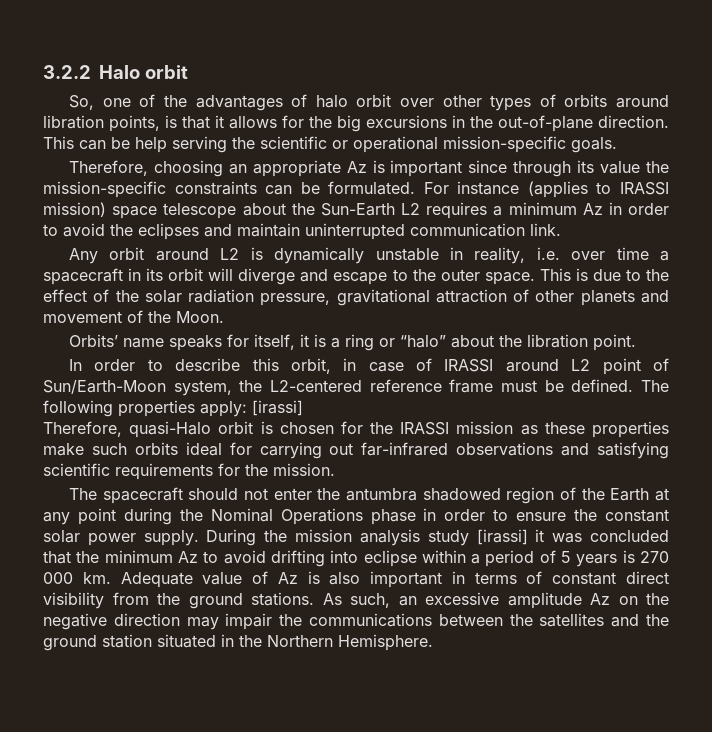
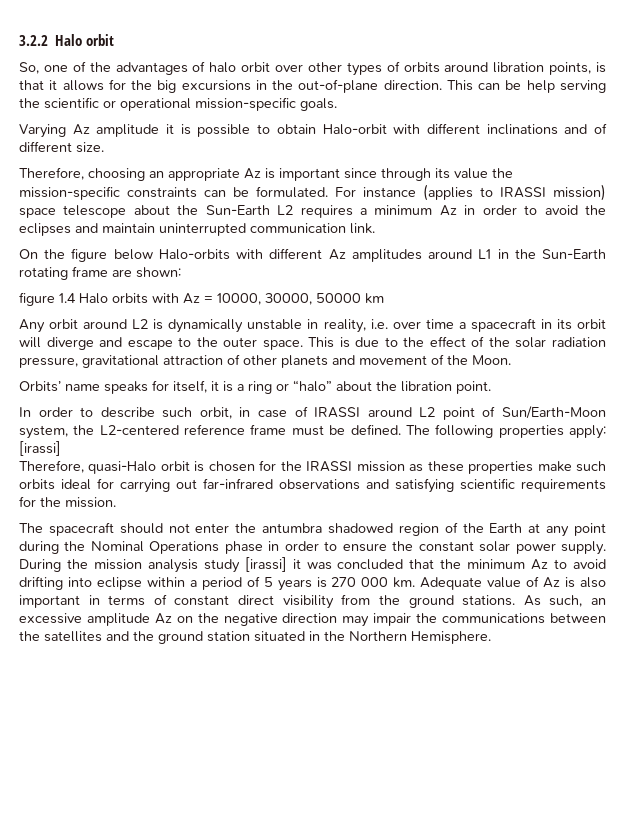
(617, 145) none -> [19,123,607,138] [19,141,104,153] // Varying Az amplitude it is possible to obtain Halo-orbit with different inclinations and of different size.
(561, 229) none -> [19,248,606,262] [19,266,181,280] [19,292,384,306] // On the figure below Halo-orbits with different Az amplitudes around L1 in the Sun-Earth rotating frame are shown: // figure 1.4 Halo orbits with Az = 10000, 30000, 50000 km
[252,358,279,371] this -> [162,407,193,418] such

